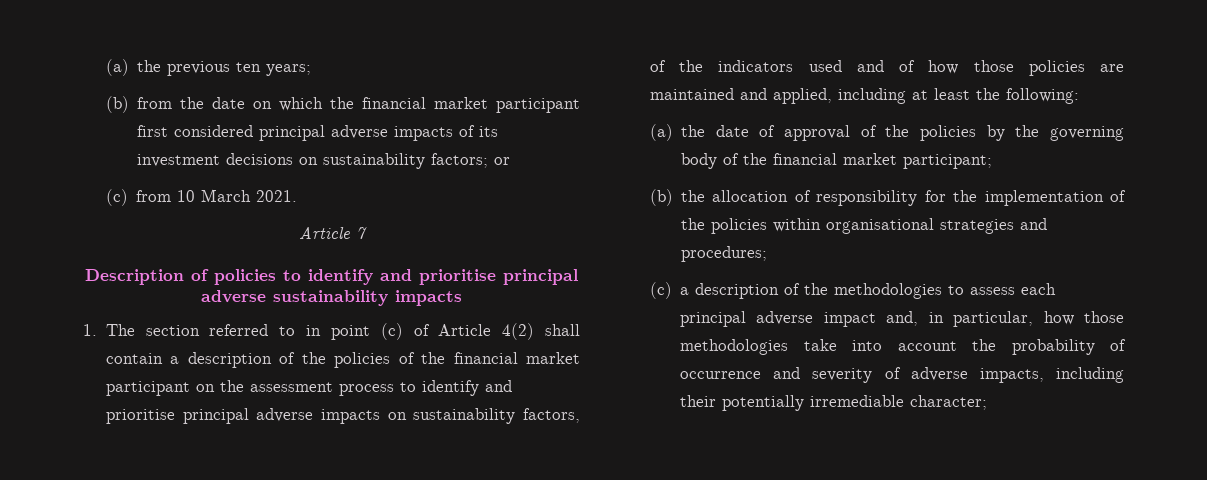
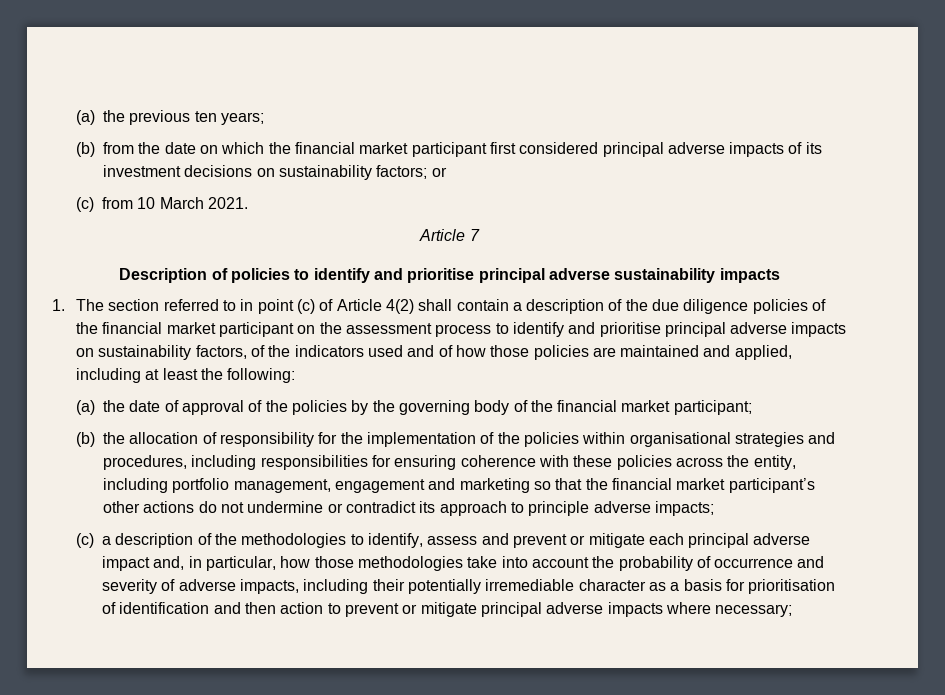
(326, 358) none -> [652,299,749,314] due diligence
[681,246,768,262] procedures; -> [102,455,796,470] [102,478,815,493] [102,501,714,516] procedures, including responsibilities for ensuring coherence with these policies across the entity, including portfolio management, engagement and marketing so that the financial market participant’s other actions do not undermine or contradict its approach to principle adverse impacts;
[970,287,1016,295] assess -> [367,533,645,548] identify, assess and prevent or mitigate
[910,395,988,410] character; -> [578,579,836,594] [101,602,793,617] character as a basis for prioritisation of identification and then action to prevent or mitigate principal adverse impacts where necessary;

